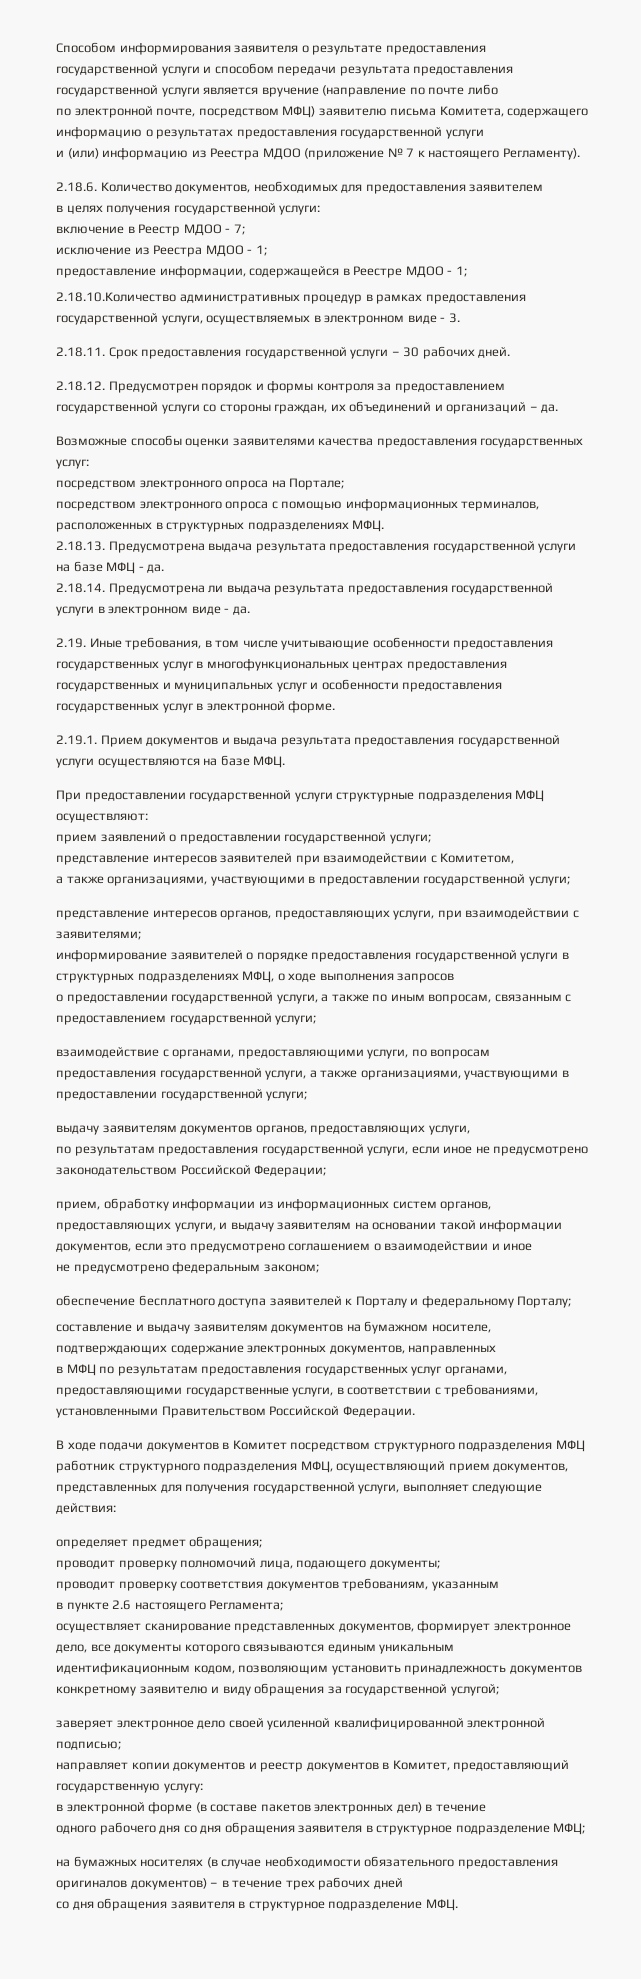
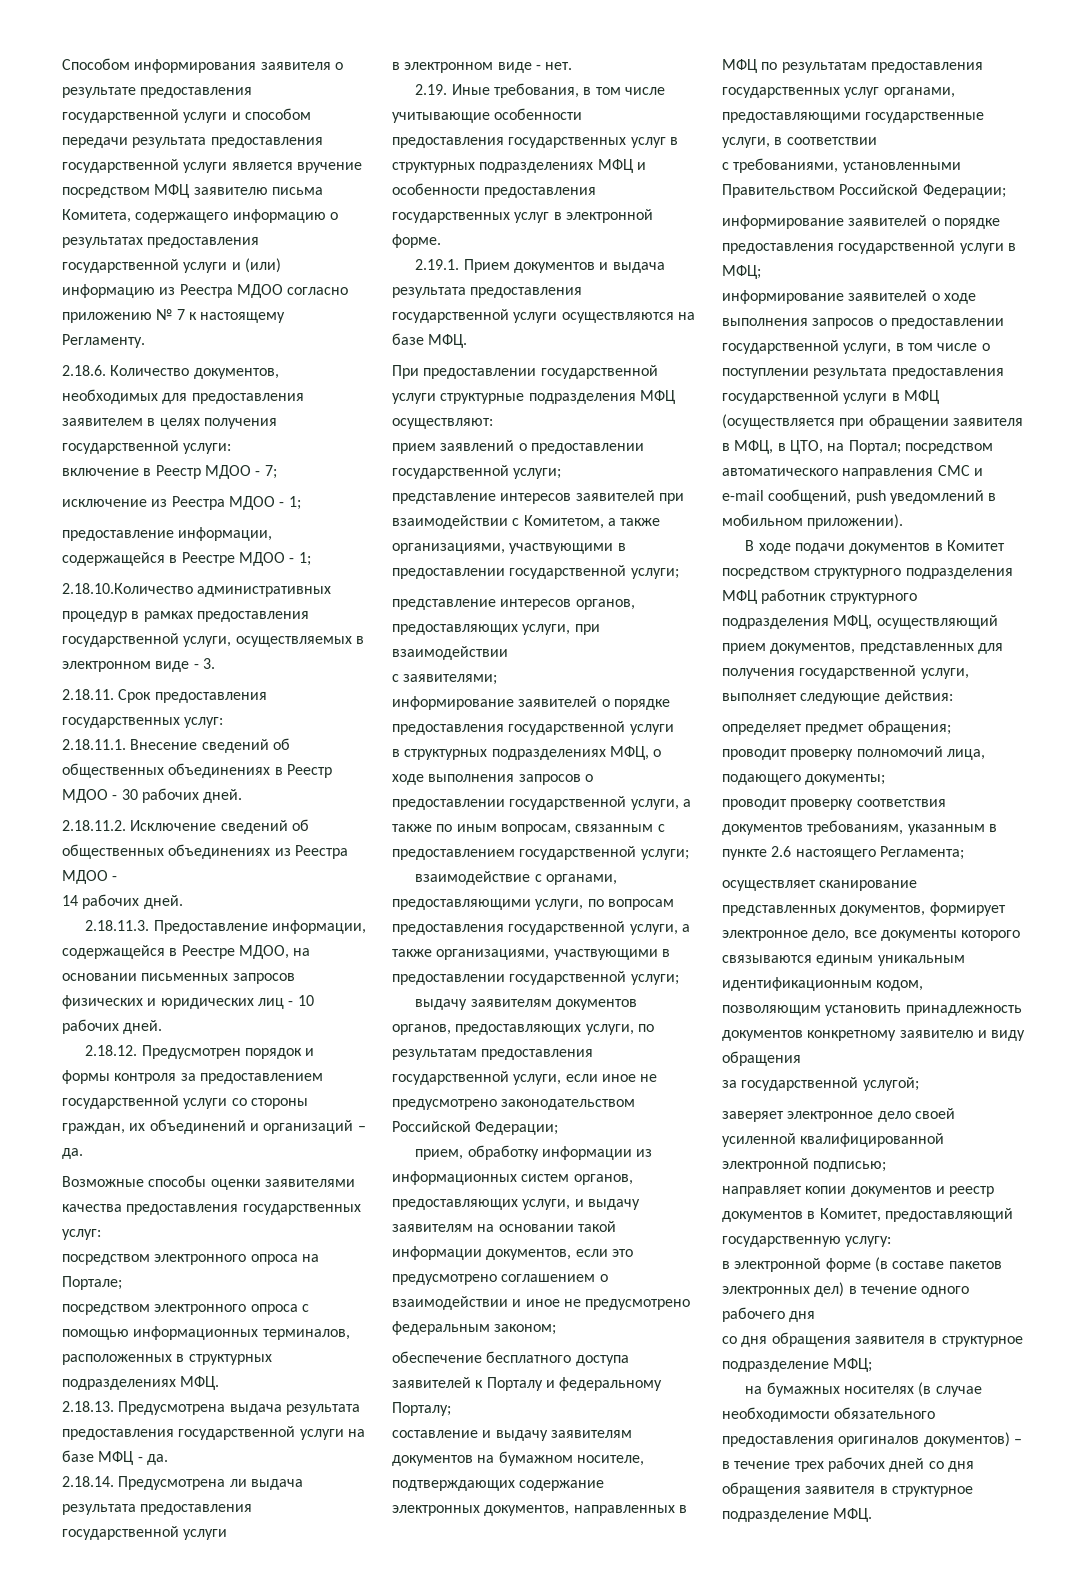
[322,84,498,97] [56,106,316,118] (направление по почте либо // по электронной почте, посредством МФЦ) -> [62,184,190,198] посредством МФЦ
(484, 134) // -> (228, 267) none
[304,148,385,160] (приложение -> [287,287,349,295] [62,312,152,323] согласно приложению
[428,148,580,160] настоящего Регламенту). -> [200,312,286,323] [62,334,145,348] настоящему Регламенту.
(544, 188) // -> (143, 422) none
[244,347,420,359] государственной услуги – 30 -> [62,717,224,728] [62,738,290,753] [62,763,332,778] [62,788,243,803] [62,819,309,834] [62,844,348,859] [62,870,118,884] [62,894,183,909] [85,920,366,934] [62,945,311,959] [62,973,295,984] [62,995,314,1009] государственных услуг: // 2.18.11.1. Внесение сведений об общественных объединениях в Реестр МДОО - 30 рабочих дней. // 2.18.11.2. Исключение сведений об общественных объединениях из Реестра МДОО - // 14 рабочих дней. // 2.18.11.3. Предоставление информации, содержащейся в Реестре МДОО, на основании письменных запросов физических и юридических лиц - 10
[97,606,250,616] в электронном виде - да. -> [392,62,573,73] // в электронном виде - нет.
[206,659,507,671] [56,682,308,692] многофункциональных центрах предоставления государственных и муниципальных услуг -> [392,159,633,173] структурных подразделениях МФЦ
(515, 858) // -> (604, 522) none
(570, 913) none -> (508, 653) //
(559, 957) none -> (674, 729) //
(455, 978) // -> (581, 779) none
(470, 1130) // -> (634, 1029) none
(533, 1247) // -> (560, 1303) none
(497, 1350) // -> (675, 1510) none
(432, 1391) none -> (877, 141) //
[342,1406,415,1418] Федерации. -> [922,184,1006,198] [722,215,1000,229] [722,240,1016,254] [722,265,761,279] [722,290,976,304] [722,318,1004,329] [722,340,990,354] [722,368,1004,379] [722,390,939,404] [722,414,1023,429] [722,440,993,454] [722,465,983,479] [722,489,997,504] [722,514,904,529] Федерации; // информирование заявителей о порядке предоставления государственной услуги в МФЦ; // информирование заявителей о ходе выполнения запросов о предоставлении государственной услуги, в том числе о поступлении результата предоставления государственной услуги в МФЦ (осуществляется при обращении заявителя в МФЦ, в ЦТО, на Портал; посредством автоматического направления СМС и e-mail сообщений, push уведомлений в мобильном приложении).
(499, 1586) // -> (985, 829) none
(325, 1689) none -> (801, 1058) //
(486, 1808) // -> (917, 1290) none
(181, 1829) none -> (816, 1316) //
(403, 1883) // -> (925, 1465) none

